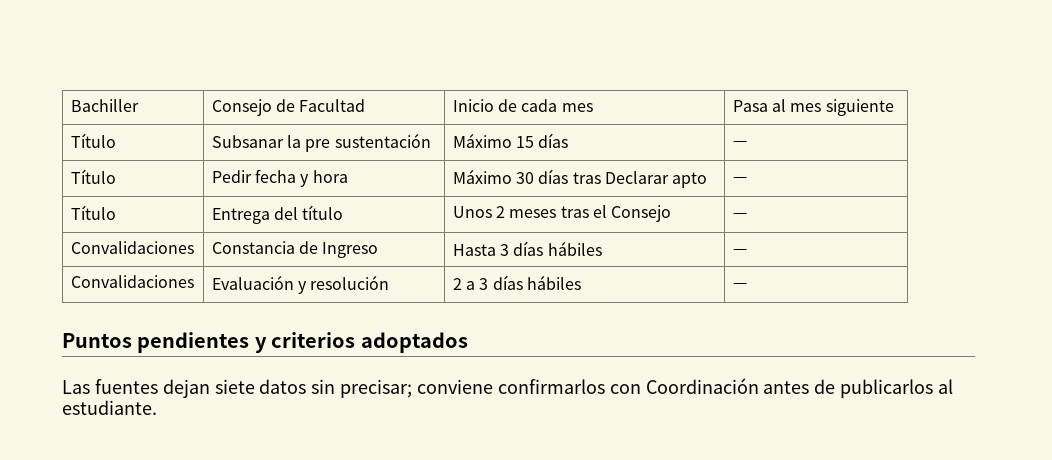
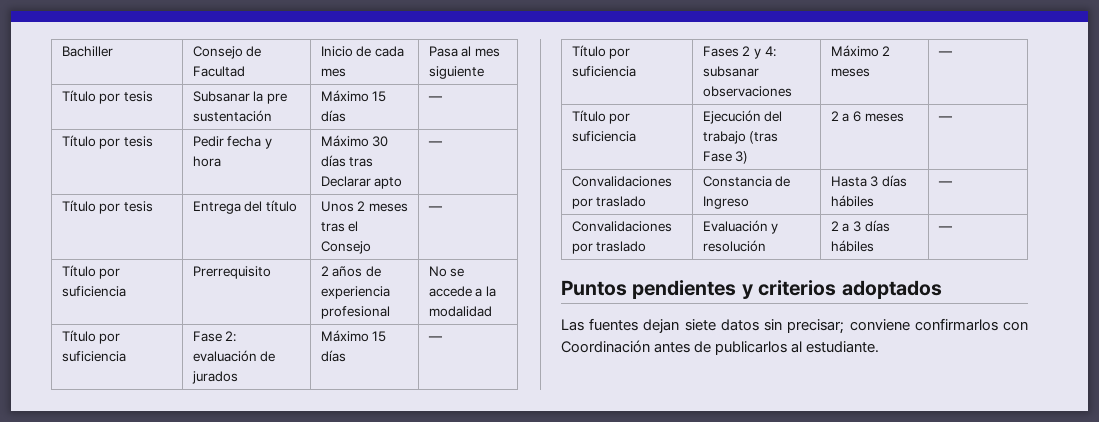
(116, 140) none -> [99,91,153,104] por tesis
(116, 176) none -> [99,136,153,149] por tesis
(116, 212) none -> [99,201,153,214] por tesis
[70,241,194,254] // Convalidaciones -> [61,265,121,279] [61,286,126,297] [192,266,271,279] [320,266,381,277] [320,286,390,299] [320,306,390,319] [428,266,465,277] [428,286,496,297] [428,306,492,317] [61,330,121,344] [61,351,126,362] [192,331,237,342] [192,350,276,362] [191,371,238,384] [320,330,387,342] [320,350,346,362] [427,336,443,341] [571,45,631,59] [571,66,636,77] [702,46,776,59] [702,66,759,77] [702,86,792,97] [830,45,891,57] [830,68,870,77] [937,51,953,56] [571,110,631,124] [571,131,636,142] [702,110,783,124] [702,131,779,144] [702,151,749,164] [830,111,904,122] [937,116,953,121] [571,176,672,187] [571,196,647,209] // Título por suficiencia | Prerrequisito | 2 años de experiencia profesional | No se accede a la modalidad // Título por suficiencia | Fase 2: evaluación de jurados | Máximo 15 días | — // Título por suficiencia | Fases 2 y 4: subsanar observaciones | Máximo 2 meses | — // Título por suficiencia | Ejecución del trabajo (tras Fase 3) | 2 a 6 meses | — // Convalidaciones por traslado
(194, 281) none -> [571,241,647,254] por traslado

